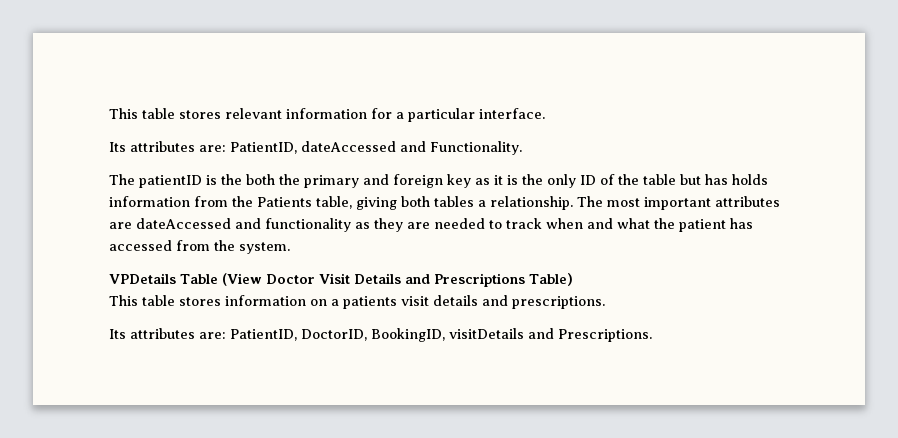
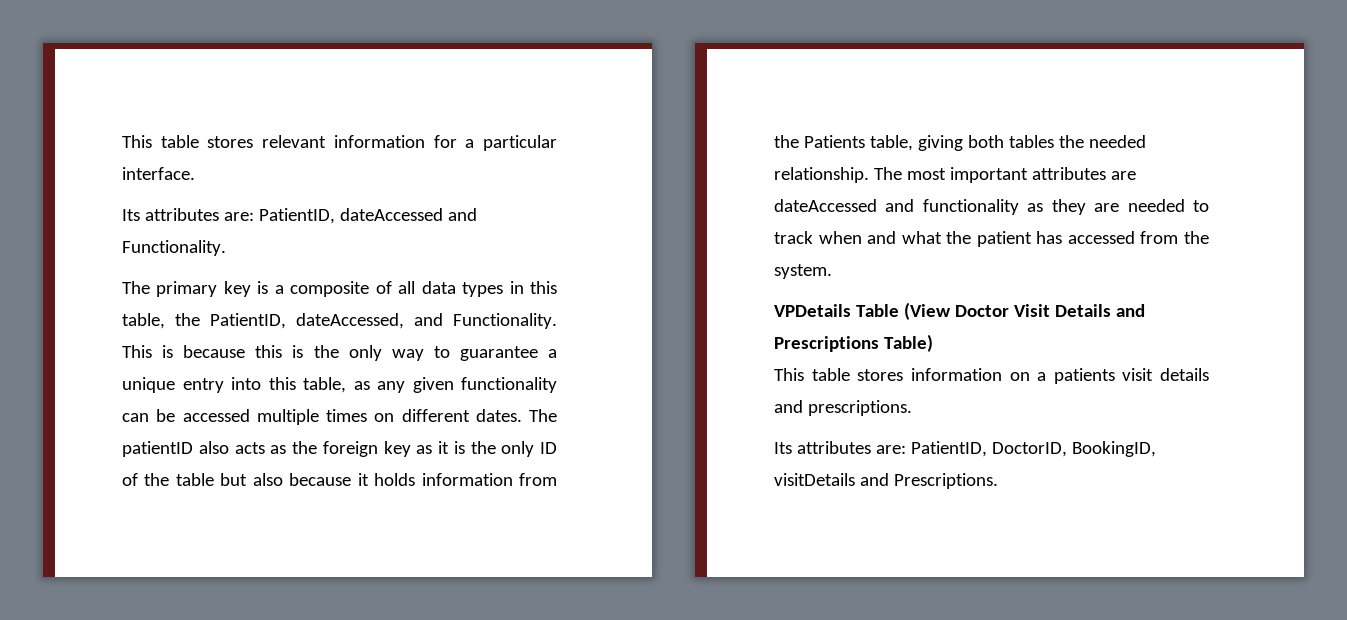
[139,174,389,188] patientID is the both the primary and -> [156,281,557,297] [122,313,557,329] [122,345,558,361] [122,377,557,393] [122,409,557,425] [122,441,317,457] primary key is a composite of all data types in this table, the PatientID, dateAccessed, and Functionality. This is because this is the only way to guarantee a unique entry into this table, as any given functionality can be accessed multiple times on different dates. The patientID also acts as the
[705,174,728,185] has -> [252,473,369,486] also because it
[478,200,486,207] a -> [1058,135,1146,148] the needed

